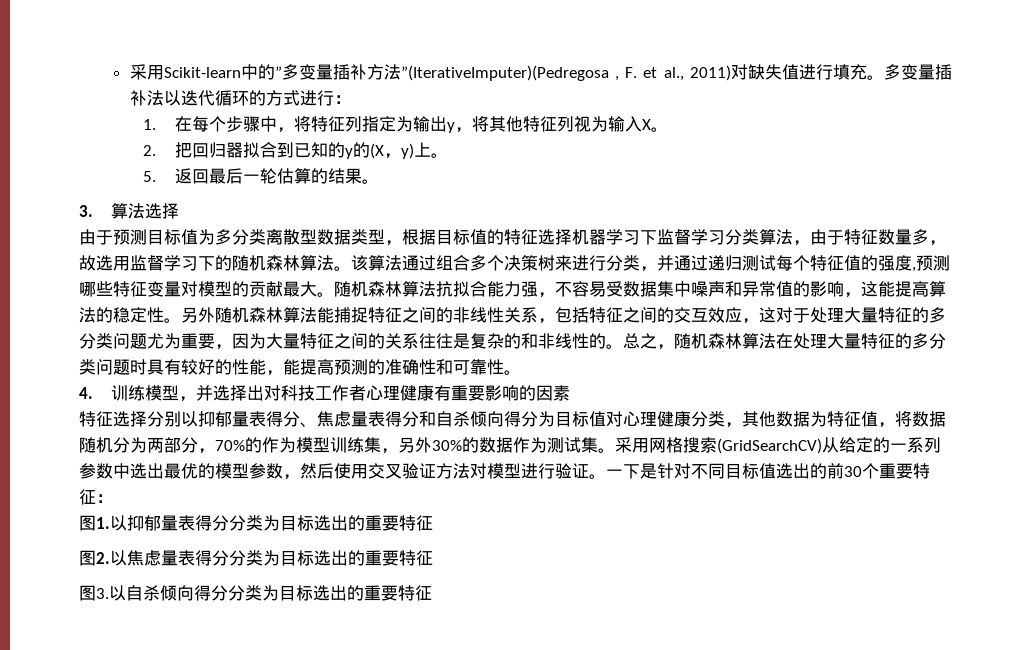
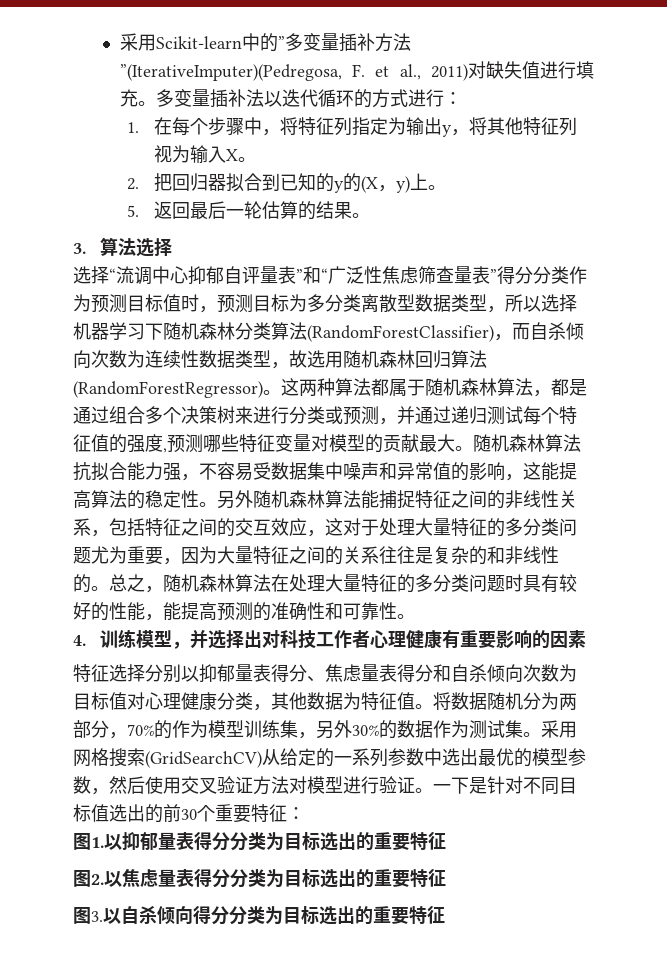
[400,65,619,81] ”(IterativeImputer)(Pedregosa , -> [119,64,342,81] ”(IterativeImputer)(Pedregosa,
[79,229,198,245] 由于预测目标值 -> [73,266,587,285] [73,294,289,313] 选择“流调中心抑郁自评量表”和“广泛性焦虑筛查量表”得分分类作为预测目标值时，预测目标
[402,229,946,246] [79,255,402,271] 根据目标值的特征选择机器学习下监督学习分类算法，由于特征数量多，故选用监督学习下的随机森林算法。该算法 -> [505,294,577,312] [73,322,584,342] [73,350,487,369] [73,378,587,398] 所以选择机器学习下随机森林分类算法(RandomForestClassifier)，而自杀倾向次数为连续性数据类型，故选用随机森林回归算法(RandomForestRegressor)。这两种算法都属于随机森林算法，都是
(640, 263) none -> [325,406,379,425] 或预测
[504,411,538,427] 得分 -> [523,664,559,682] 次数
[878,422,895,428] ， -> [415,704,433,709] 。

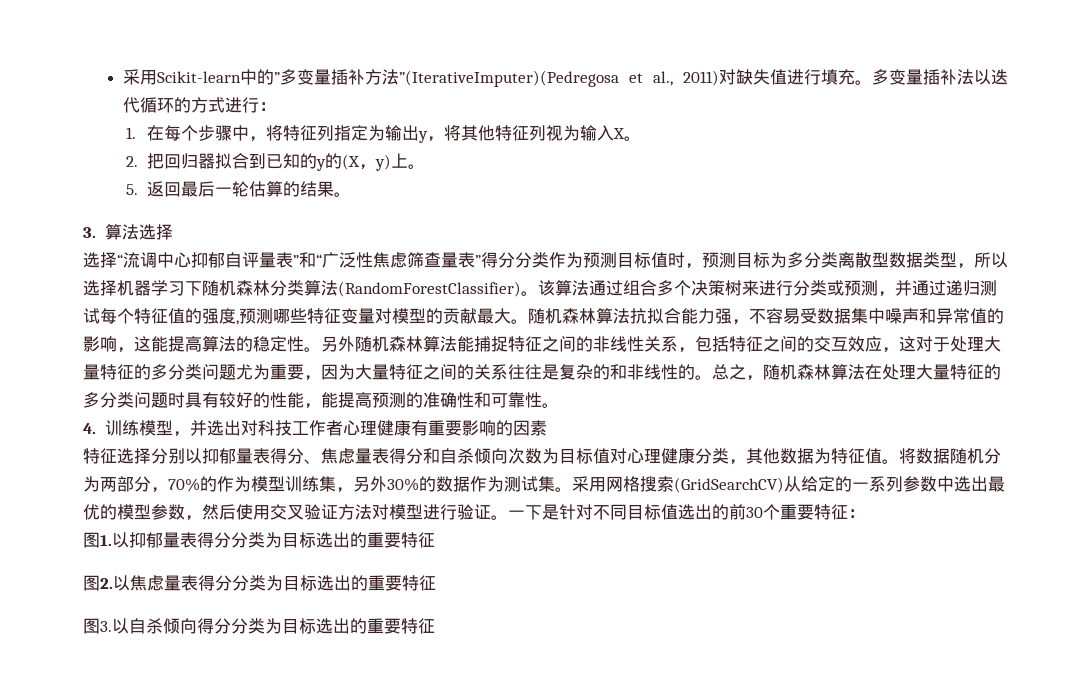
[119,64,365,81] ”(IterativeImputer)(Pedregosa, F. -> [399,70,620,87] ”(IterativeImputer)(Pedregosa
[494,322,584,341] [73,350,487,369] [73,378,587,398] ，而自杀倾向次数为连续性数据类型，故选用随机森林回归算法(RandomForestRegressor)。这两种算法都属于随机森林算法，都是 -> [521,280,589,296] 。该算法
[225,630,244,648] 择 -> (224, 428) none

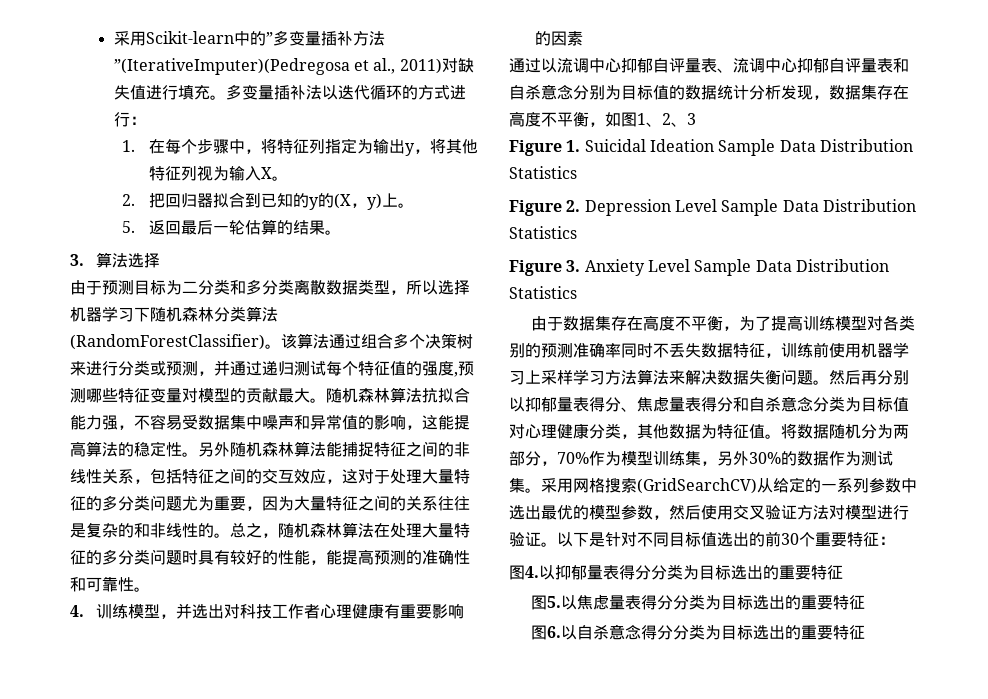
[83,252,702,269] 选择“流调中心抑郁自评量表”和“广泛性焦虑筛查量表”得分分类作为预测目标值时， -> [70,280,102,295] 由于
(787, 260) none -> [182,279,246,295] 二分类和
[872,252,889,268] 型 -> (326, 287) none
[83,448,151,464] 特征选择 -> [509,58,909,73] [509,84,909,100] [509,111,696,127] [509,139,913,156] [509,166,577,179] [509,199,916,216] [509,226,577,239] [509,259,889,276] [509,286,577,299] [531,315,916,331] [509,342,909,358] [509,369,877,385] 通过以流调中心抑郁自评量表、流调中心抑郁自评量表和自杀意念分别为目标值的数据统计分析发现，数据集存在高度不平衡，如图1、2、3 // Figure 1. Suicidal Ideation Sample Data Distribution Statistics // Figure 2. Depression Level Sample Data Distribution Statistics // Figure 3. Anxiety Level Sample Data Distribution Statistics // 由于数据集存在高度不平衡，为了提高训练模型对各类别的预测准确率同时不丢失数据特征，训练前使用机器学习上采样学习方法算法来解决数据失衡问题。然后再
[474,448,542,464] 倾向次数 -> [781,396,845,412] 意念分类
[200,476,217,492] 的 -> (589, 458) none
[508,510,525,518] 一 -> [557,532,573,547] 以
[100,535,112,546] 1. -> [525,566,539,578] 4.
[100,578,113,589] 2. -> [547,596,562,608] 5.
[100,618,197,634] 3.以自杀倾向 -> [547,624,642,640] 6.以自杀意念

